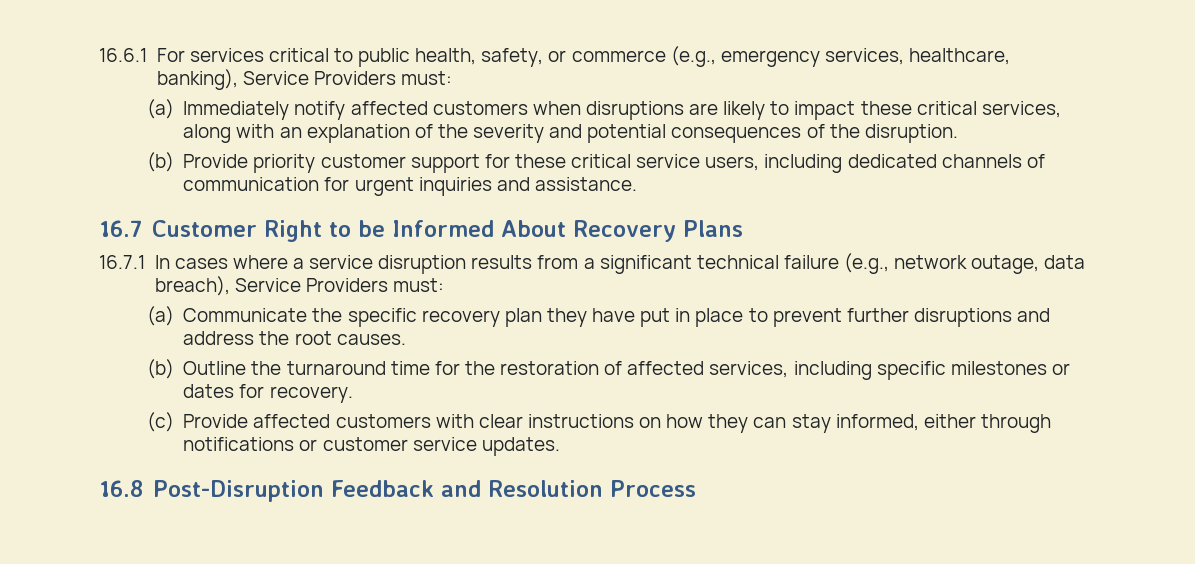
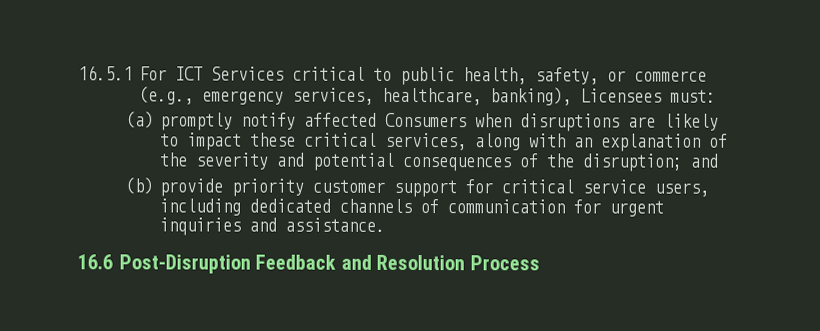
[99,48,264,62] 16.6.1 For services -> [78,65,284,81] 16.5.1 For ICT Services
[242,71,452,85] [146,99,290,120] Service Providers must: // (a) Immediately -> [580,88,716,103] [125,111,233,131] Licensees must: // (a) promptly
[432,101,528,115] customers -> [384,112,467,128] Consumers
[864,124,958,143] [146,152,249,172] disruption. // (b) Provide -> [581,153,719,172] [124,177,223,197] disruption; and // (b) provide
[514,154,566,168] these -> (493, 186) none
[99,220,743,242] [99,253,1086,274] [154,276,444,296] [146,306,1051,327] [183,331,406,345] [146,359,1070,380] [183,384,353,403] [146,412,1051,433] [183,437,560,456] [99,480,143,497] 16.7 Customer Right to be Informed About Recovery Plans // 16.7.1 In cases where a service disruption results from a significant technical failure (e.g., network outage, data breach), Service Providers must: // (a) Communicate the specific recovery plan they have put in place to prevent further disruptions and address the root causes. // (b) Outline the turnaround time for the restoration of affected services, including specific milestones or dates for recovery. // (c) Provide affected customers with clear instructions on how they can stay informed, either through notifications or customer service updates. // 16.8 -> [77,254,113,270] 16.6

